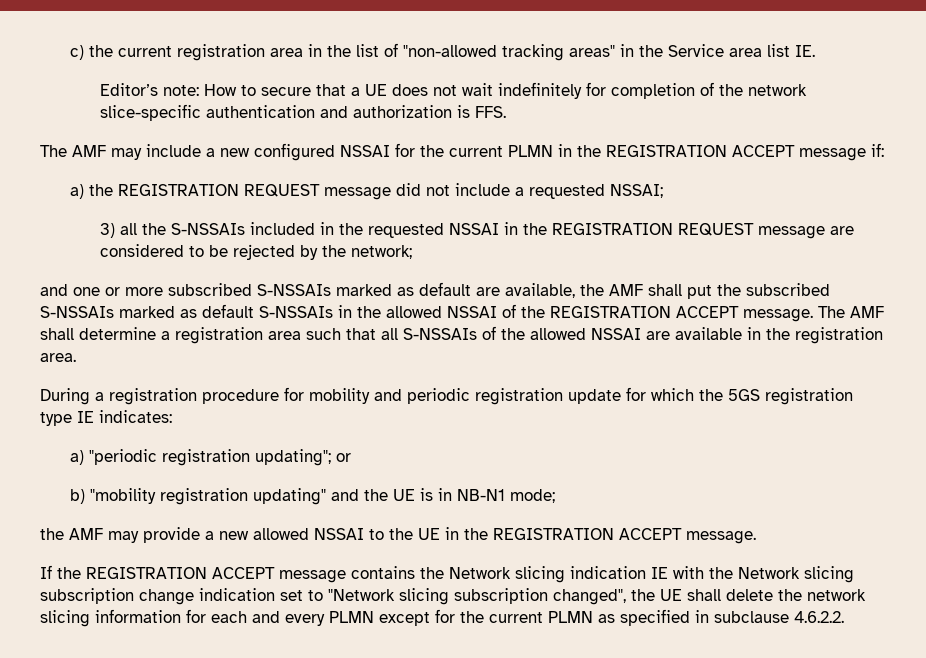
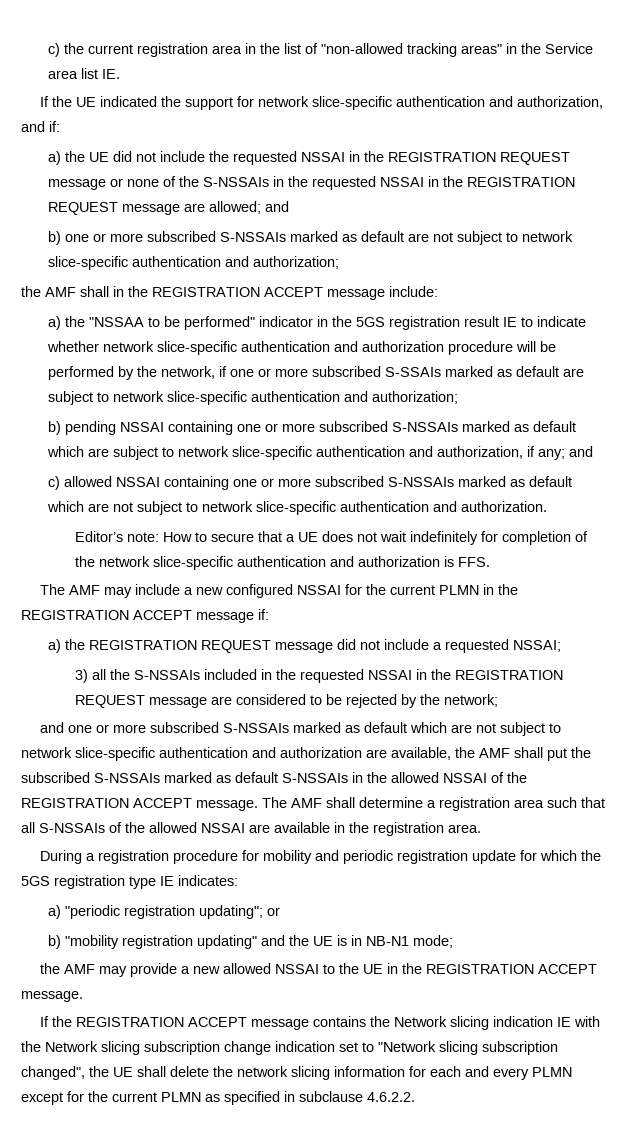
(815, 51) none -> [39,96,603,110] [21,121,60,132] [48,151,571,165] [48,176,576,190] [48,201,290,215] [48,231,574,245] [48,256,340,270] [21,286,438,300] [48,316,587,330] [47,341,557,355] [48,366,585,380] [48,391,459,405] [48,421,577,435] [47,446,594,460] [48,476,573,490] [47,501,548,515] // If the UE indicated the support for network slice-specific authentication and authorization, and if: // a) the UE did not include the requested NSSAI in the REGISTRATION REQUEST message or none of the S-NSSAIs in the requested NSSAI in the REGISTRATION REQUEST message are allowed; and // b) one or more subscribed S-NSSAIs marked as default are not subject to network slice-specific authentication and authorization; // the AMF shall in the REGISTRATION ACCEPT message include: // a) the "NSSAA to be performed" indicator in the 5GS registration result IE to indicate whether network slice-specific authentication and authorization procedure will be performed by the network, if one or more subscribed S-SSAIs marked as default are subject to network slice-specific authentication and authorization; // b) pending NSSAI containing one or more subscribed S-NSSAIs marked as default which are subject to network slice-specific authentication and authorization, if any; and // c) allowed NSSAI containing one or more subscribed S-NSSAIs marked as default which are not subject to network slice-specific authentication and authorization.
(471, 289) none -> [409,722,561,736] [21,747,362,761] which are not subject to network slice-specific authentication and authorization

